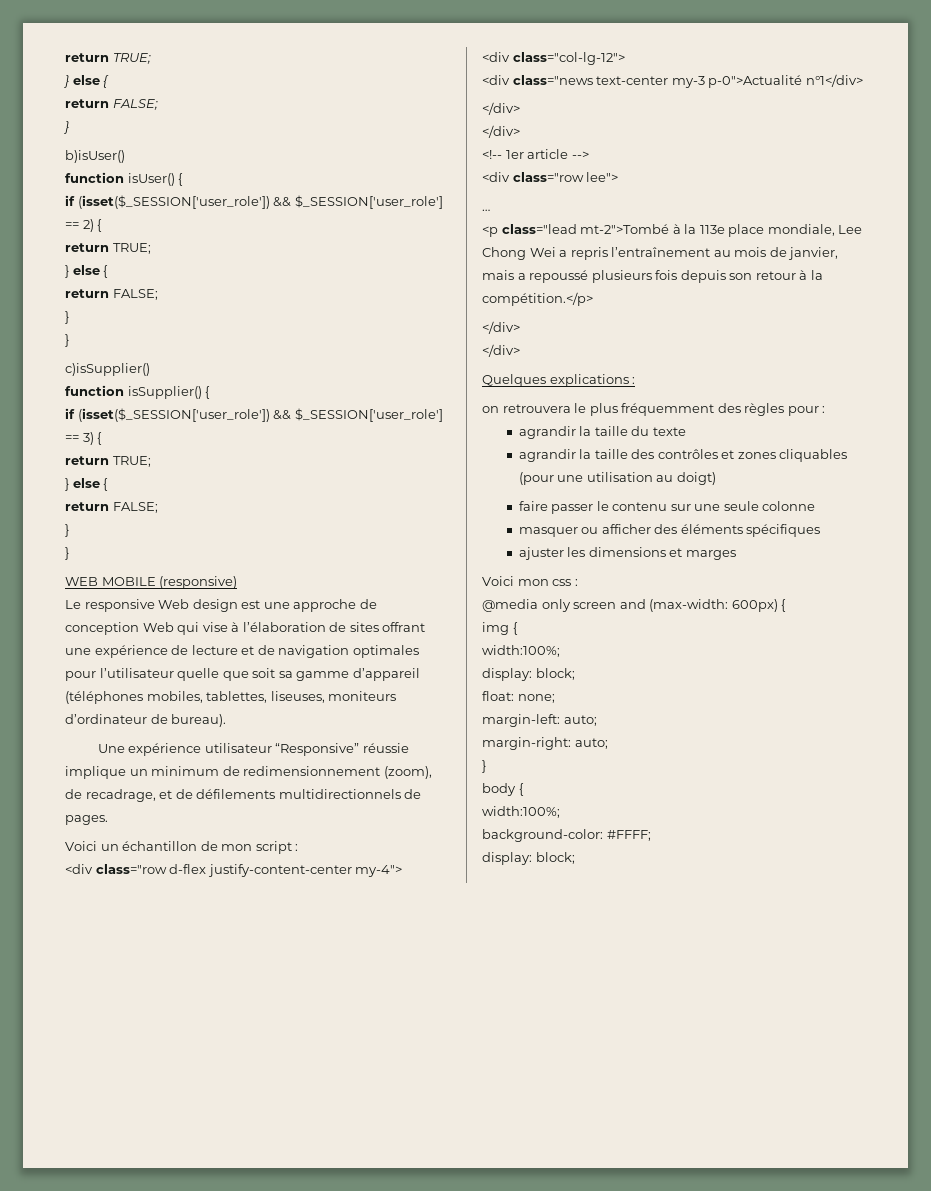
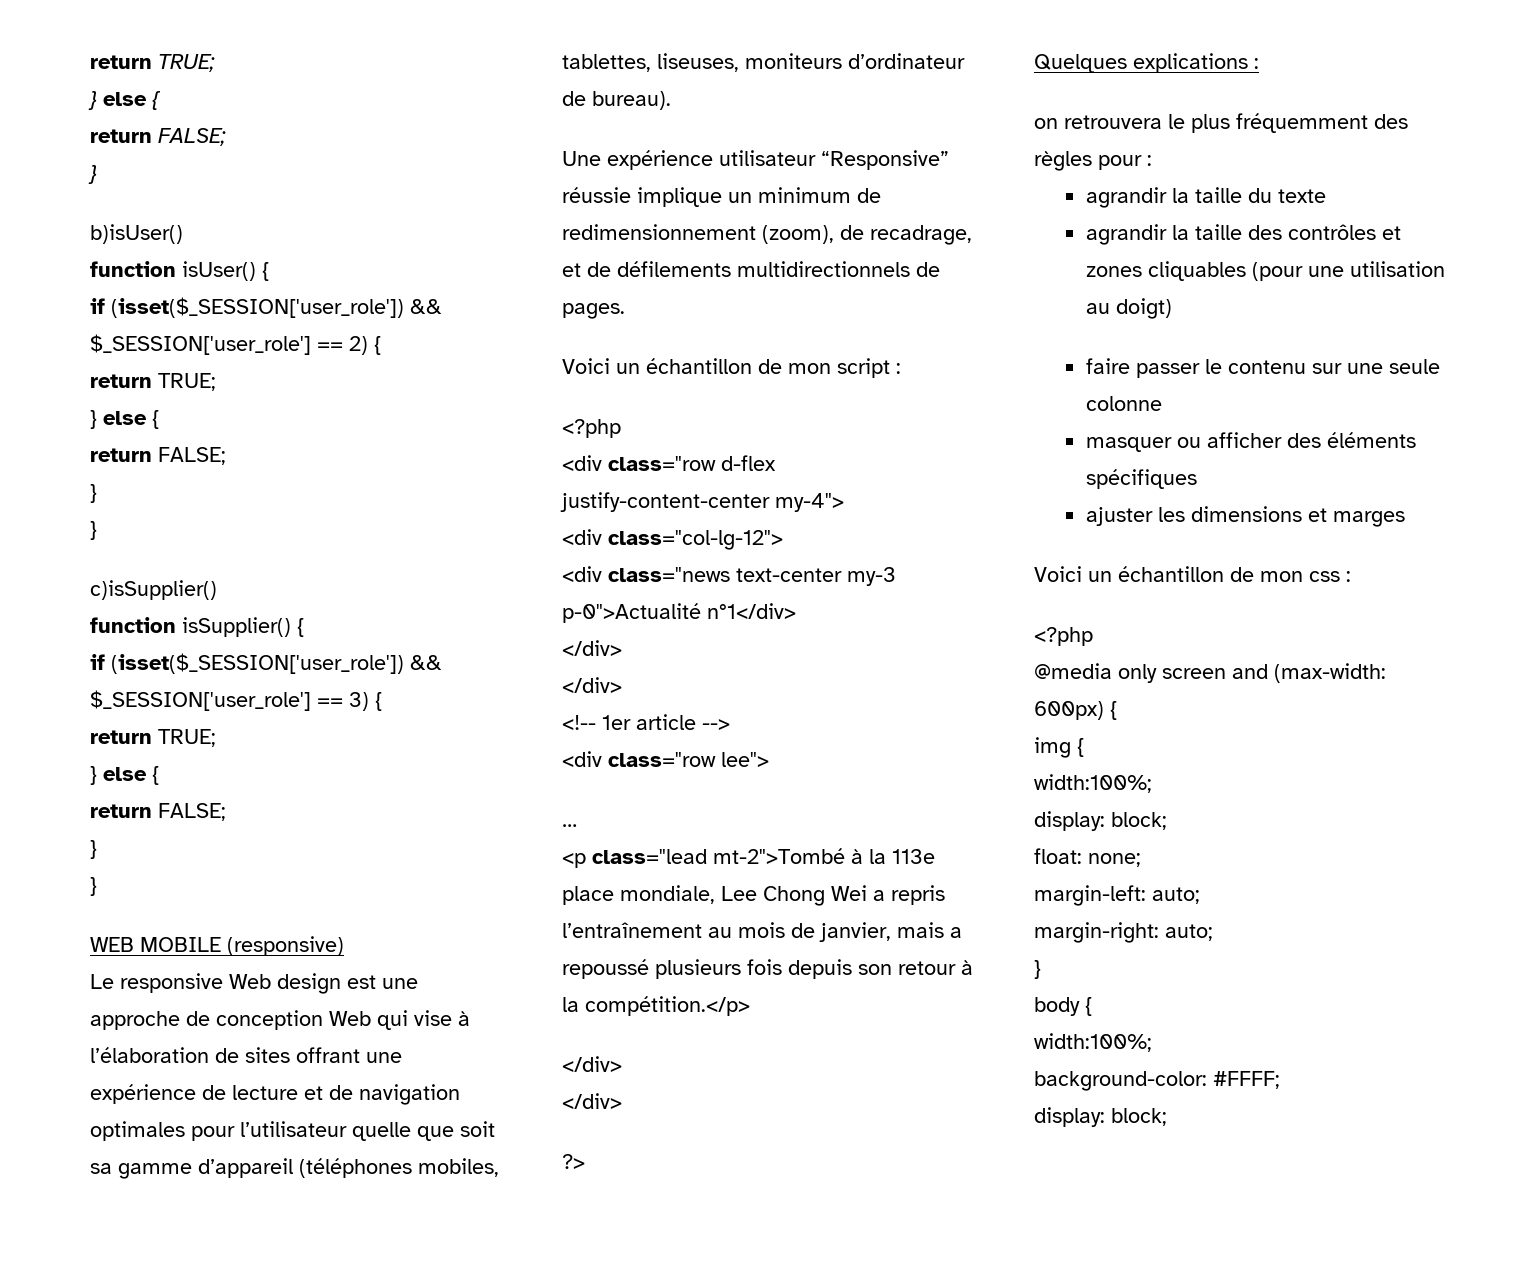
(299, 847) none -> [562,419,621,438] // <?php
(520, 350) none -> [562,1154,585,1169] // ?>
(514, 581) none -> [1088,566,1254,582] un échantillon de
(578, 582) none -> [1034,627,1093,646] // <?php

